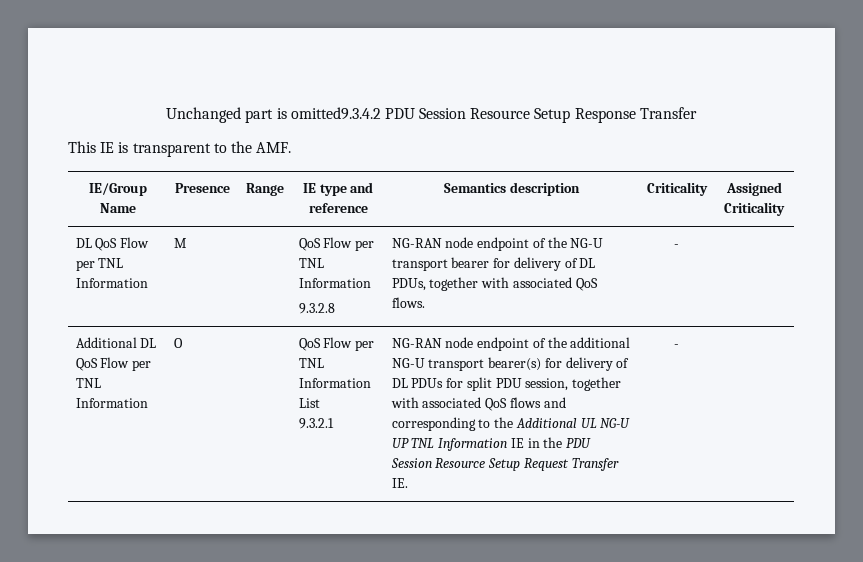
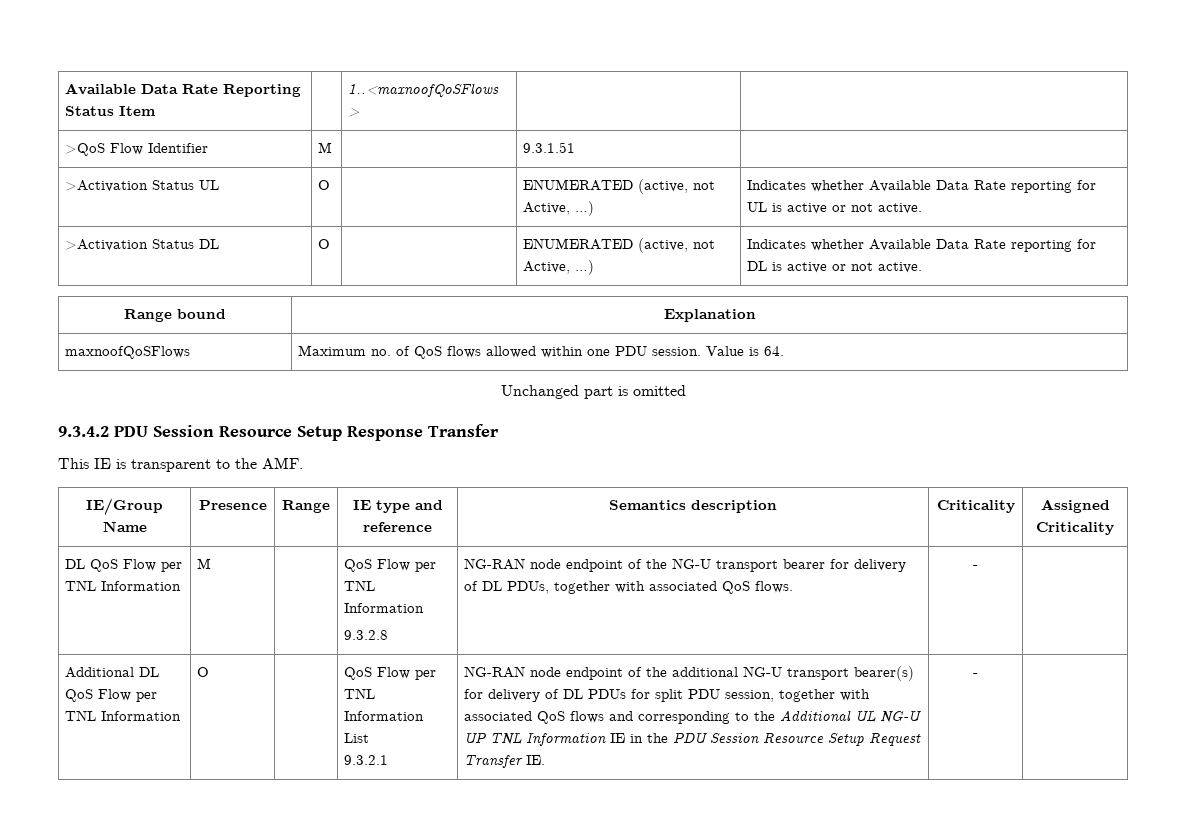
(166, 115) none -> [65,83,302,97] [65,106,157,116] [348,83,500,97] [348,108,360,117] [65,143,209,156] [318,142,333,153] [523,142,576,153] [65,180,220,192] [318,180,331,190] [523,179,716,194] [523,201,595,216] [747,180,1097,193] [747,202,923,214] [65,239,220,251] [318,239,331,249] [523,238,716,253] [523,260,595,275] [747,239,1097,252] [747,261,923,273] [124,309,226,322] [663,309,756,322] [65,346,191,359] [298,345,785,359] Available Data Rate Reporting Status Item | | 1..<maxnoofQoSFlows > | | // >QoS Flow Identifier | M | | 9.3.1.51 | // >Activation Status UL | O | | ENUMERATED (active, not Active, …) | Indicates whether Available Data Rate reporting for UL is active or not active. // >Activation Status DL | O | | ENUMERATED (active, not Active, …) | Indicates whether Available Data Rate reporting for DL is active or not active. // Range bound | Explanation // maxnoofQoSFlows | Maximum no. of QoS flows allowed within one PDU session. Value is 64. //
[290,107,381,120] omitted9.3.4.2 -> [632,385,686,396] [58,426,109,437] omitted // 9.3.4.2

